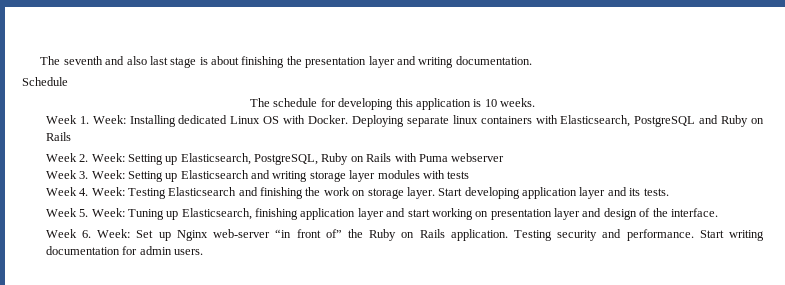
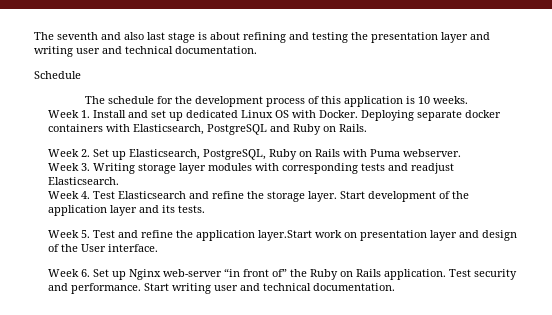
[241,56,285,68] finishing -> [243,32,348,43] refining and testing
(454, 62) none -> [76,46,173,54] user and technical
[338,98,394,110] developing -> [174,96,319,107] the development process of
[92,115,176,127] Week: Installing -> [92,110,183,121] Install and set up
[452,115,478,124] linux -> [464,110,501,118] docker
[45,132,71,141] Rails -> [338,124,367,132] Rails.
[91,153,163,165] Week: Setting -> [92,149,109,157] Set
[451,153,505,162] webserver -> [402,149,461,157] webserver.
[91,170,308,182] Week: Setting up Elasticsearch and writing -> [92,163,135,174] Writing
(445, 174) none -> [281,163,358,174] corresponding
(470, 175) none -> [387,163,454,174] [47,177,119,185] and readjust Elasticsearch.
[91,187,520,199] Week: Testing Elasticsearch and finishing the work on storage layer. Start developing -> [92,191,469,202] Test Elasticsearch and refine the storage layer. Start development of the
[91,208,473,220] Week: Tuning up Elasticsearch, finishing application layer and start working -> [92,230,342,241] Test and refine the application layer.Start work
(668, 212) none -> [80,244,106,252] User
[97,229,131,238] Week: -> (90, 273) none
[513,230,552,241] Testing -> [448,269,471,277] Test
[45,246,203,255] documentation for admin users. -> [213,283,395,291] user and technical documentation.

